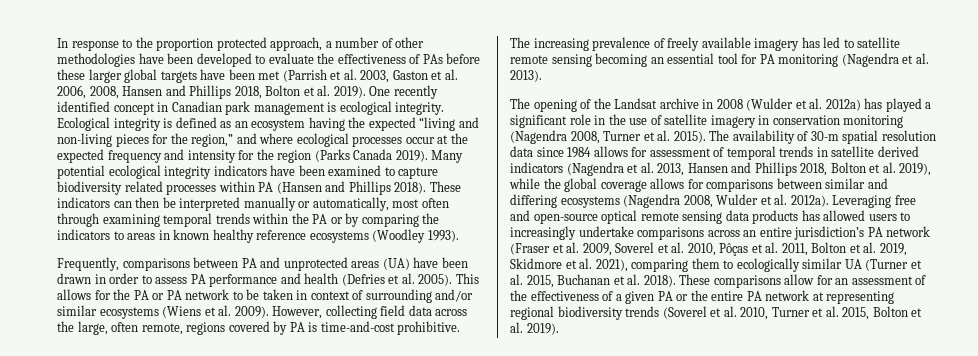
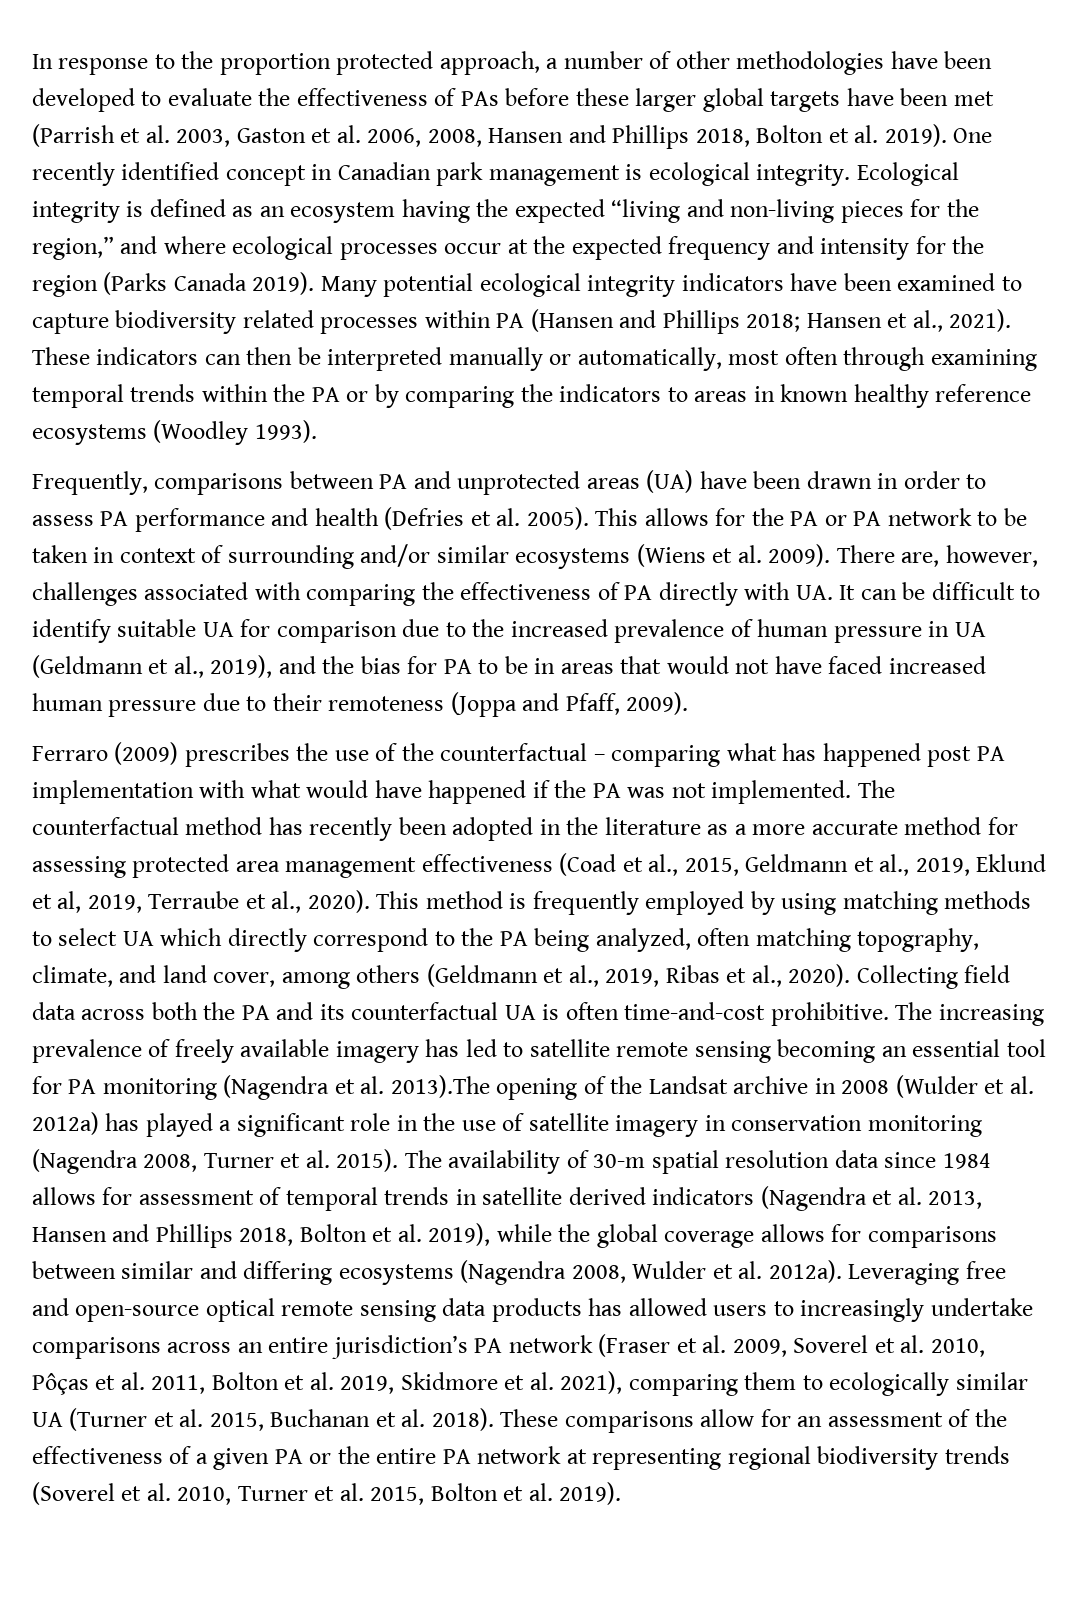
[394,182,427,194] 2018). -> [746,309,1012,332] 2018; Hansen et al., 2021).
[272,305,468,319] [57,321,318,335] However, collecting field data across the large, often remote, regions covered by PA is -> [836,545,1038,567] [32,582,1041,606] [32,619,986,643] [32,655,986,678] [32,692,689,717] [32,742,1005,767] [32,780,895,804] [32,817,1018,841] [32,853,1047,878] [32,890,1032,915] [32,928,980,952] [32,964,1011,989] [32,1002,619,1020] There are, however, challenges associated with comparing the effectiveness of PA directly with UA. It can be difficult to identify suitable UA for comparison due to the increased prevalence of human pressure in UA (Geldmann et al., 2019), and the bias for PA to be in areas that would not have faced increased human pressure due to their remoteness (Joppa and Pfaff, 2009). // Ferraro (2009) prescribes the use of the counterfactual – comparing what has happened post PA implementation with what would have happened if the PA was not implemented. The counterfactual method has recently been adopted in the literature as a more accurate method for assessing protected area management effectiveness (Coad et al., 2015, Geldmann et al., 2019, Eklund et al, 2019, Terraube et al., 2020). This method is frequently employed by using matching methods to select UA which directly correspond to the PA being analyzed, often matching topography, climate, and land cover, among others (Geldmann et al., 2019, Ribas et al., 2020). Collecting field data across both the PA and its counterfactual UA is often
[510,70,542,82] [510,98,530,109] 2013). // The -> [390,1075,490,1098] 2013).The

